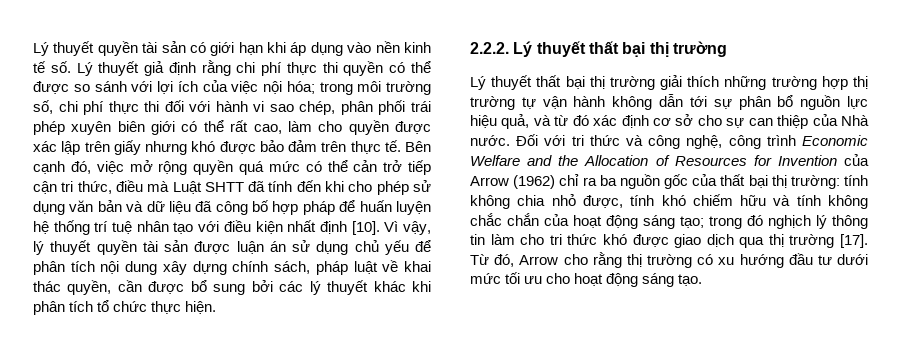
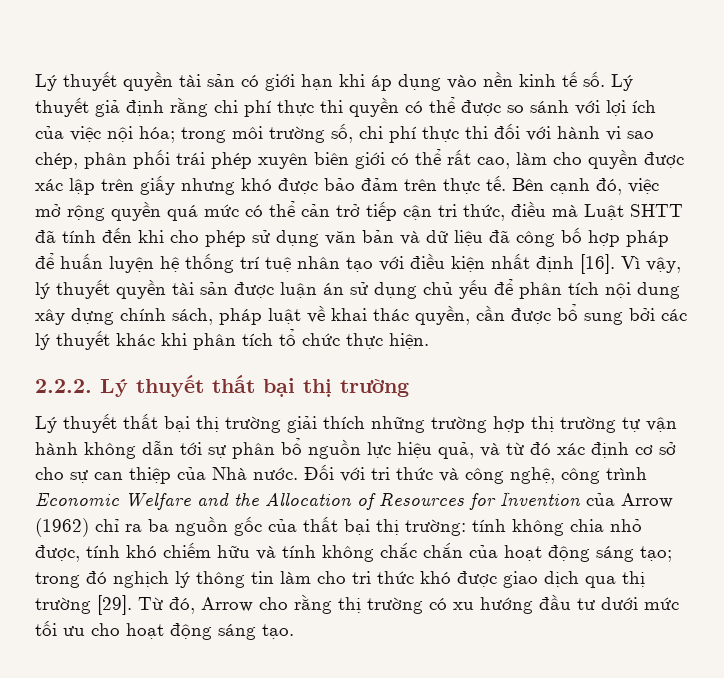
[351,221,380,235] [10]. -> [580,254,615,274] [16].
[840,234,868,248] [17]. -> [97,595,132,615] [29].

